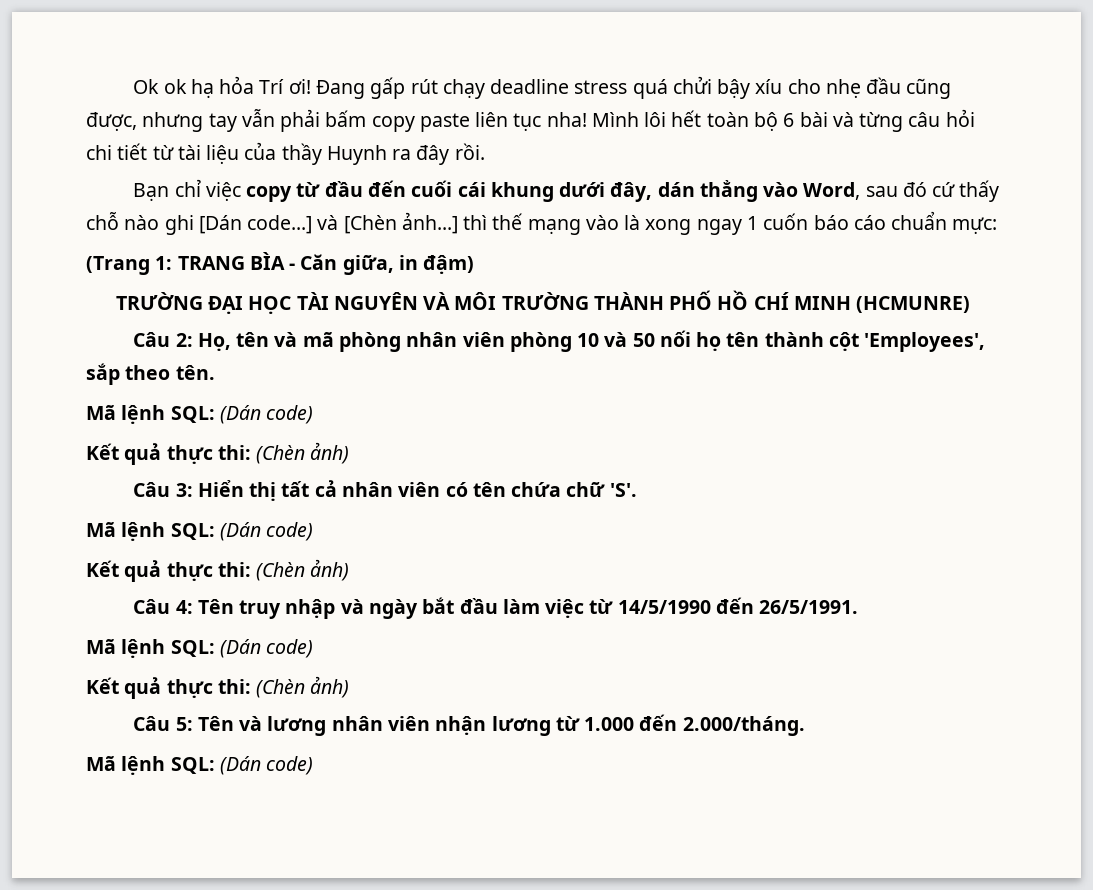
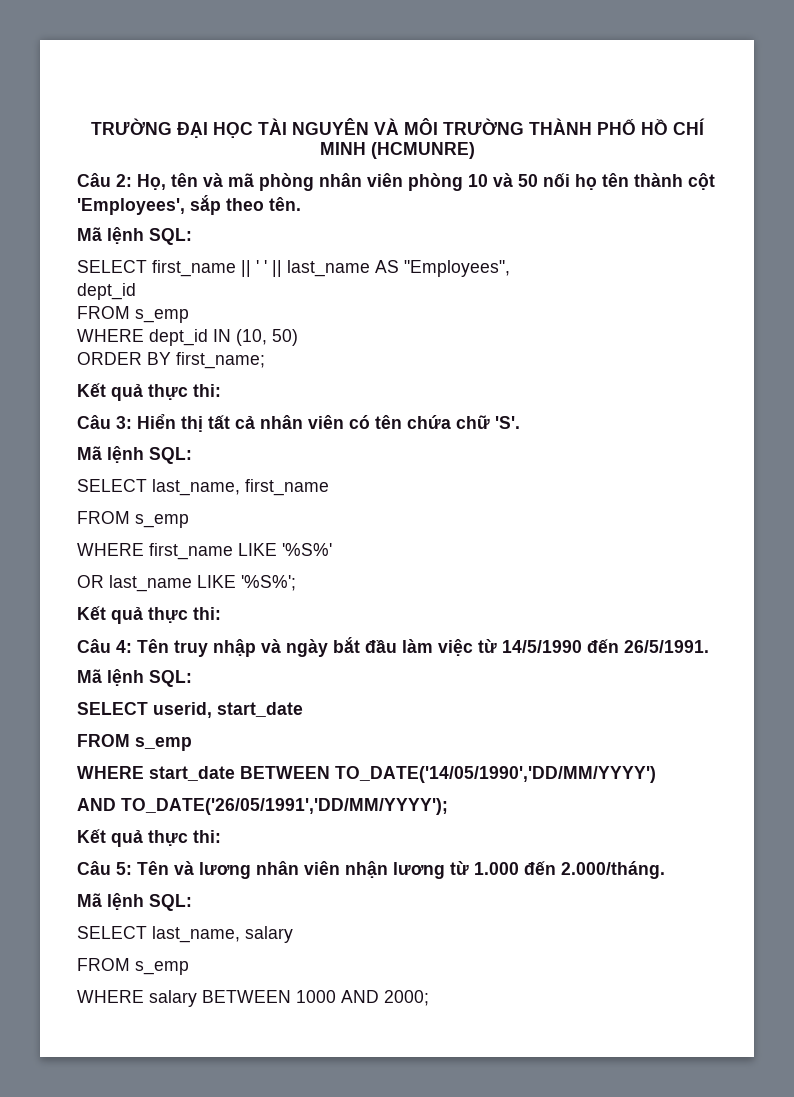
[133,76,952,99] [86,109,975,132] [86,142,485,165] [133,179,1000,202] [86,211,998,235] [86,252,475,275] Ok ok hạ hỏa Trí ơi! Đang gấp rút chạy deadline stress quá chửi bậy xíu cho nhẹ đầu cũng được, nhưng tay vẫn phải bấm copy paste liên tục nha! Mình lôi hết toàn bộ 6 bài và từng câu hỏi chi tiết từ tài liệu của thầy Huynh ra đây rồi. // Bạn chỉ việc copy từ đầu đến cuối cái khung dưới đây, dán thẳng vào Word, sau đó cứ thấy chỗ nào ghi [Dán code...] và [Chèn ảnh...] thì thế mạng vào là xong ngay 1 cuốn báo cáo chuẩn mực: // (Trang 1: TRANG BÌA - Căn giữa, in đậm) // -> (90, 126) none
[219,405,314,424] [86,442,350,465] (Dán code) // Kết quả thực thi: (Chèn ảnh) -> [77,260,510,277] [77,283,136,300] [77,306,189,323] [77,329,298,346] [77,352,265,369] [77,383,221,401] // SELECT first_name || ' ' || last_name AS "Employees", // dept_id // FROM s_emp // WHERE dept_id IN (10, 50) // ORDER BY first_name; // Kết quả thực thi:
[219,522,314,541] [86,559,350,582] (Dán code) // Kết quả thực thi: (Chèn ảnh) -> [77,479,329,496] [77,511,189,528] [77,543,332,560] [77,575,296,592] [77,606,221,624] // SELECT last_name, first_name // FROM s_emp // WHERE first_name LIKE '%S%' // OR last_name LIKE '%S%'; // Kết quả thực thi:
[219,639,314,658] [86,676,350,699] (Dán code) // Kết quả thực thi: (Chèn ảnh) -> [77,702,303,718] [77,734,192,751] [77,766,656,783] [77,798,448,815] [77,829,221,847] // SELECT userid, start_date // FROM s_emp // WHERE start_date BETWEEN TO_DATE('14/05/1990','DD/MM/YYYY') // AND TO_DATE('26/05/1991','DD/MM/YYYY'); // Kết quả thực thi:
[219,756,314,775] (Dán code) -> [77,926,293,943] [77,958,189,975] [77,990,429,1007] // SELECT last_name, salary // FROM s_emp // WHERE salary BETWEEN 1000 AND 2000;

